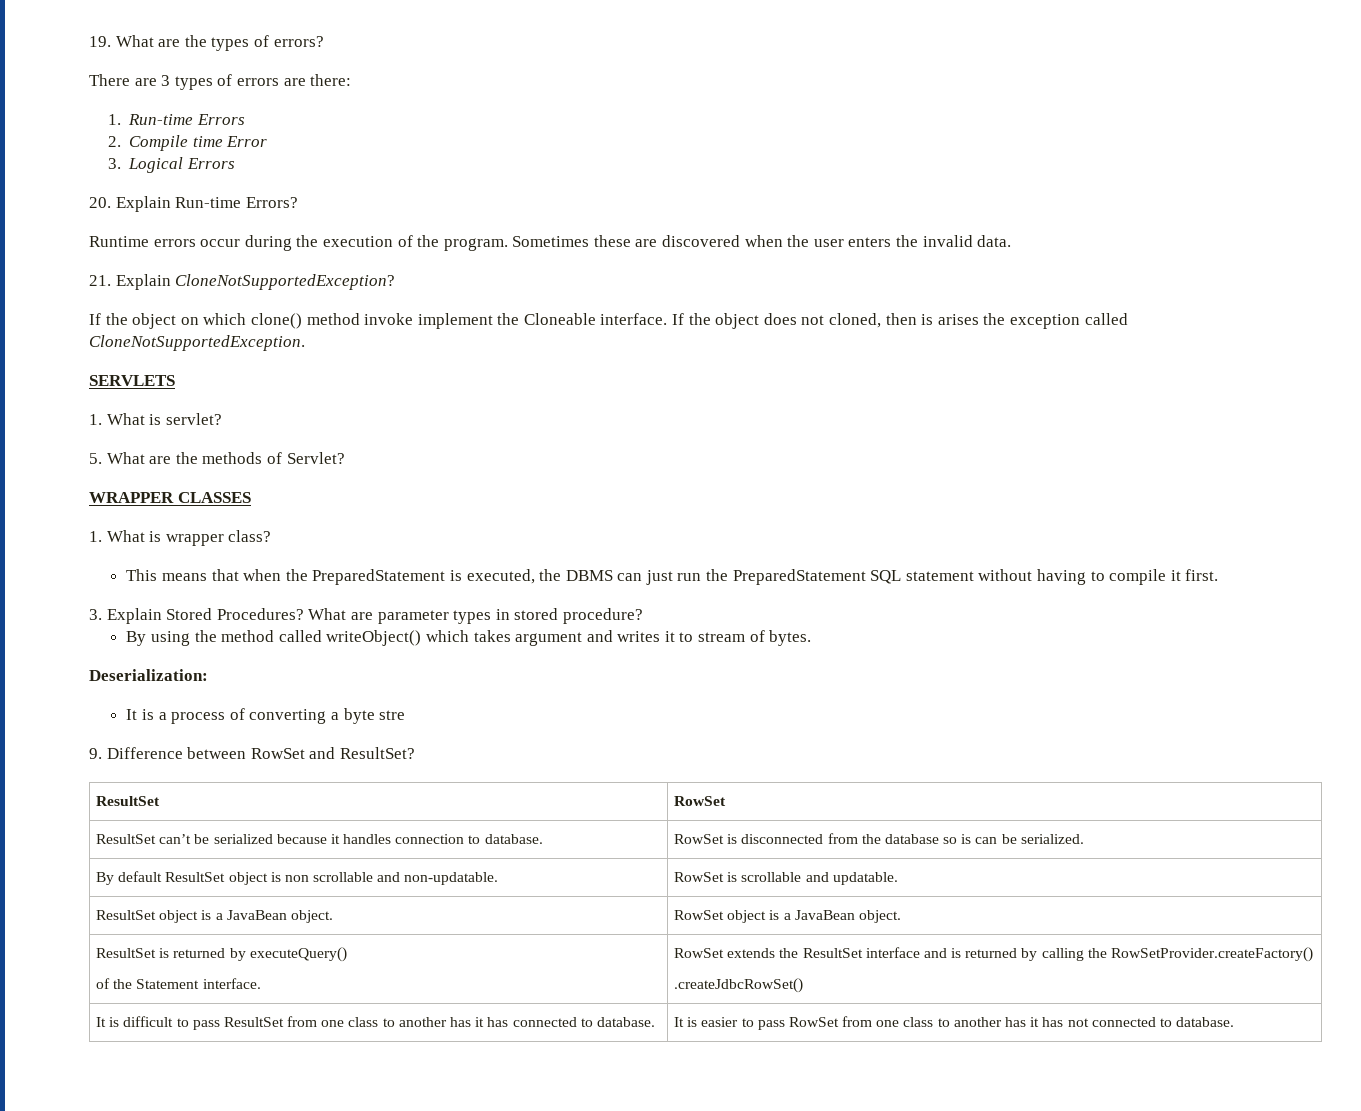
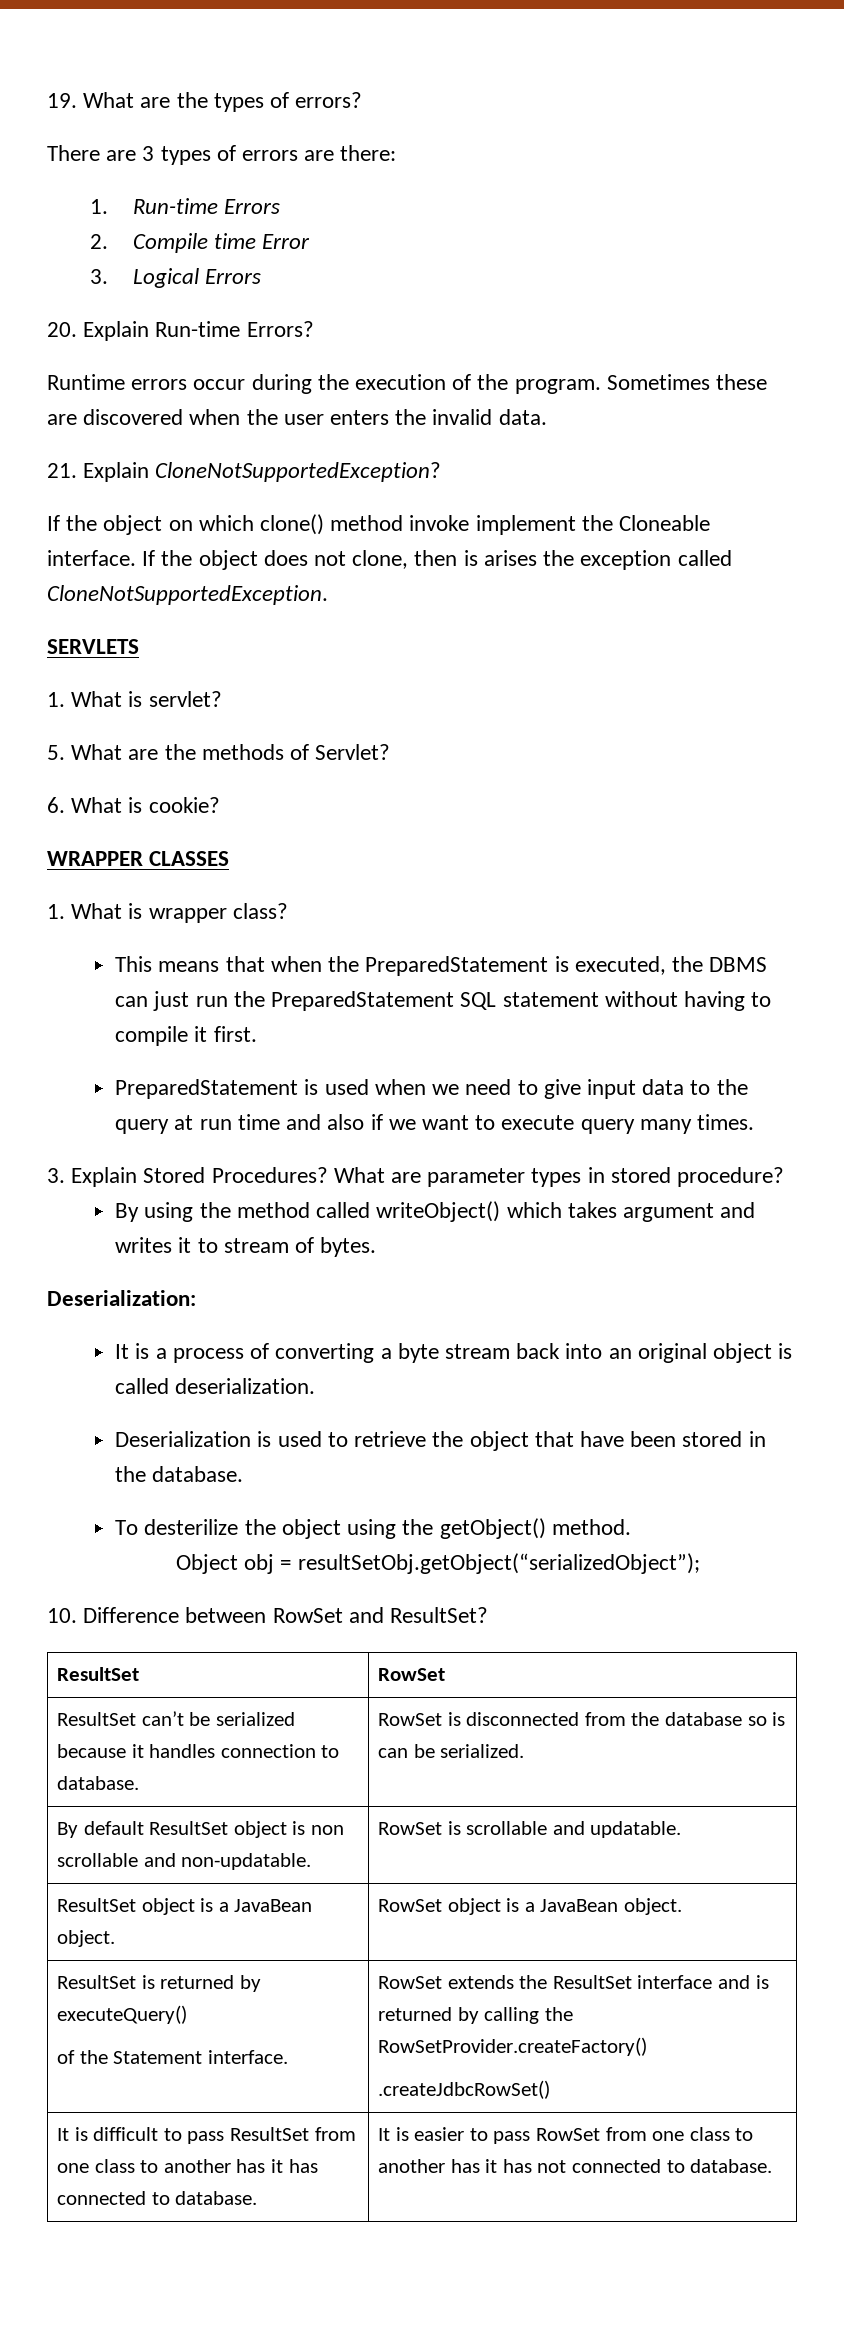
[829,313,882,328] cloned, -> [352,550,409,569] clone,
(345, 458) none -> [47,797,220,813] // 6. What is cookie?
(1219, 575) none -> [115,1079,748,1099] [115,1114,754,1134] // PreparedStatement is used when we need to give input data to the query at run time and also if we want to execute query many times.
[379,710,406,720] [89,748,102,759] stre // 9. -> [444,1343,793,1363] [115,1378,316,1394] [115,1431,766,1451] [115,1466,244,1482] [115,1518,631,1539] [175,1553,700,1574] [47,1608,77,1623] stream back into an original object is called deserialization. // Deserialization is used to retrieve the object that have been stored in the database. // To desterilize the object using the getObject() method. // Object obj = resultSetObj.getObject(“serializedObject”); // 10.

